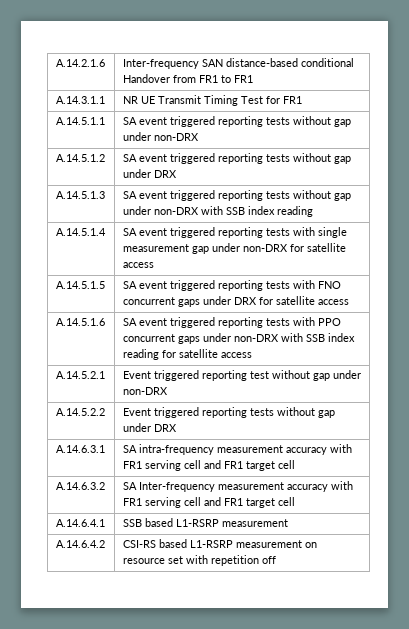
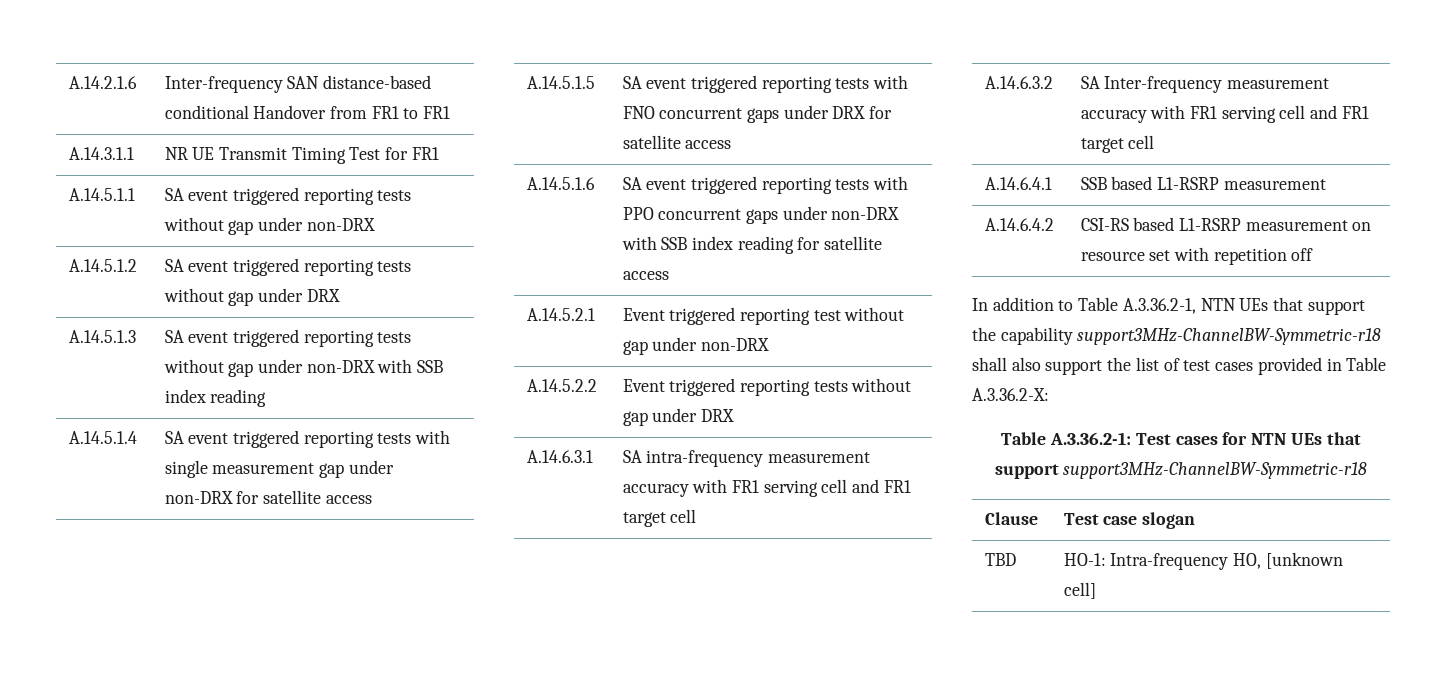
(276, 560) none -> [972,297,1365,315] [972,327,1382,345] [972,357,1387,375] [972,388,1049,401] [1001,432,1361,445] [994,462,1368,479] [984,512,1038,525] [1063,512,1195,529] [984,553,1016,566] [1063,552,1343,570] [1063,582,1096,599] // In addition to Table A.3.36.2-1, NTN UEs that support the capability support3MHz-ChannelBW-Symmetric-r18 shall also support the list of test cases provided in Table A.3.36.2-X: // Table A.3.36.2-1: Test cases for NTN UEs that support support3MHz-ChannelBW-Symmetric-r18 // Clause | Test case slogan // TBD | HO-1: Intra-frequency HO, [unknown cell]

